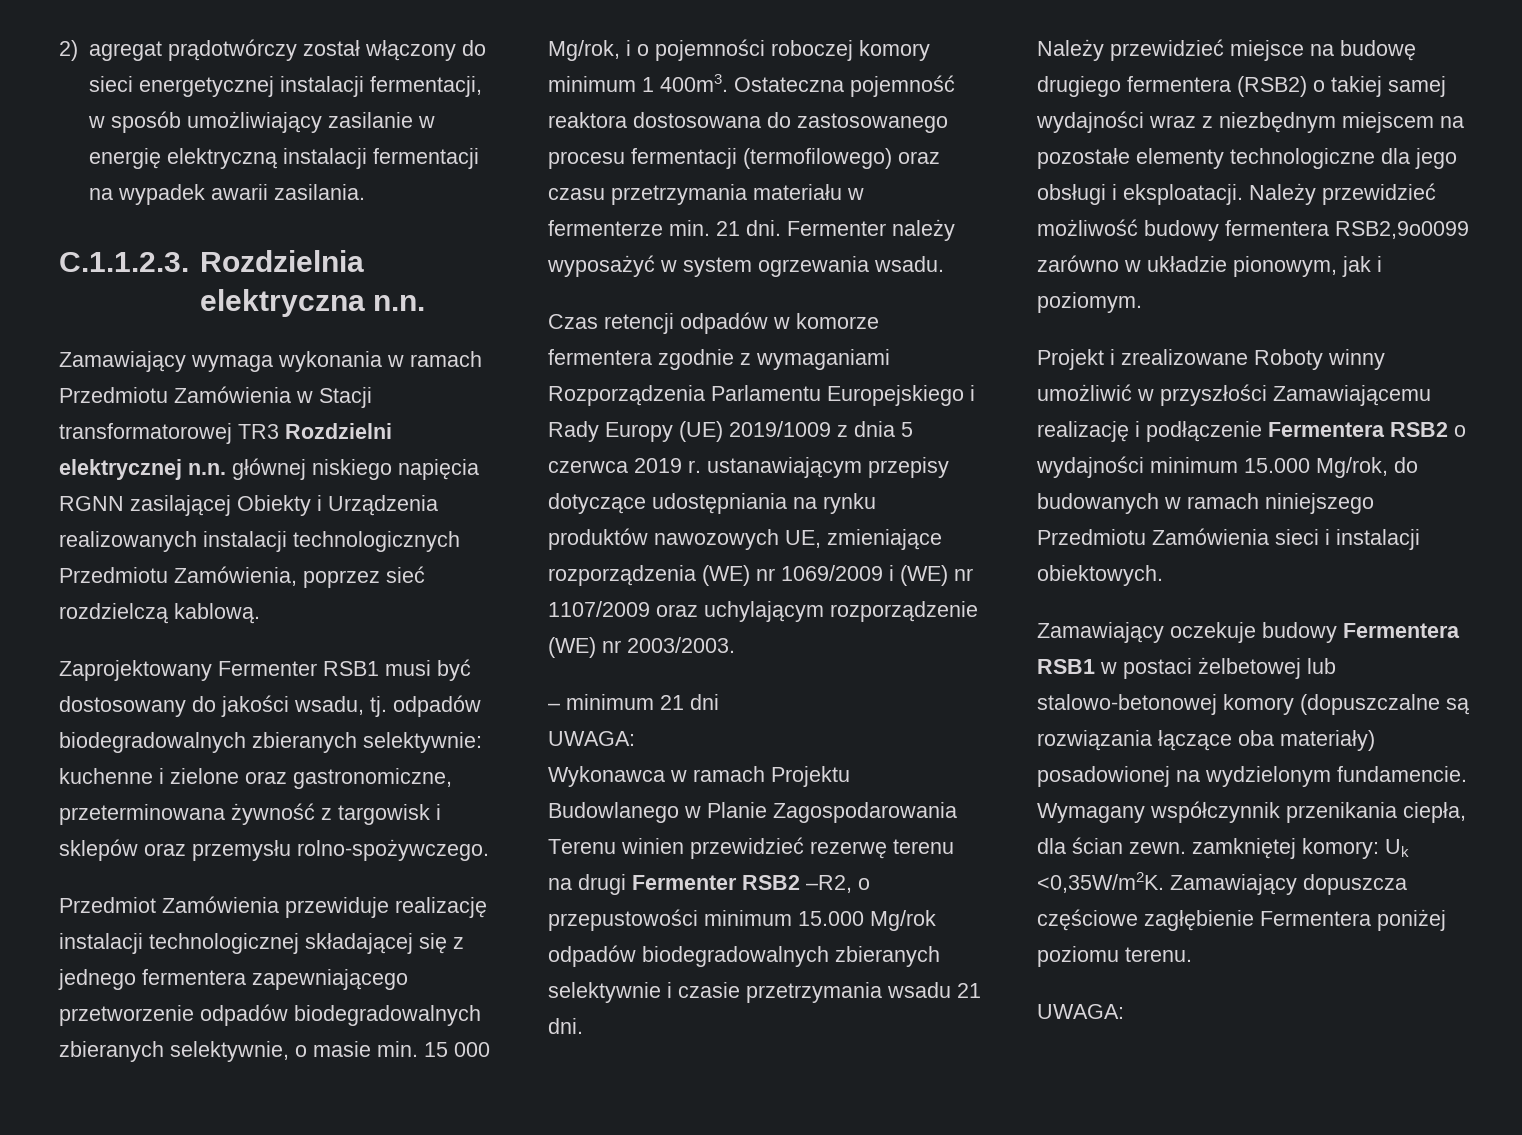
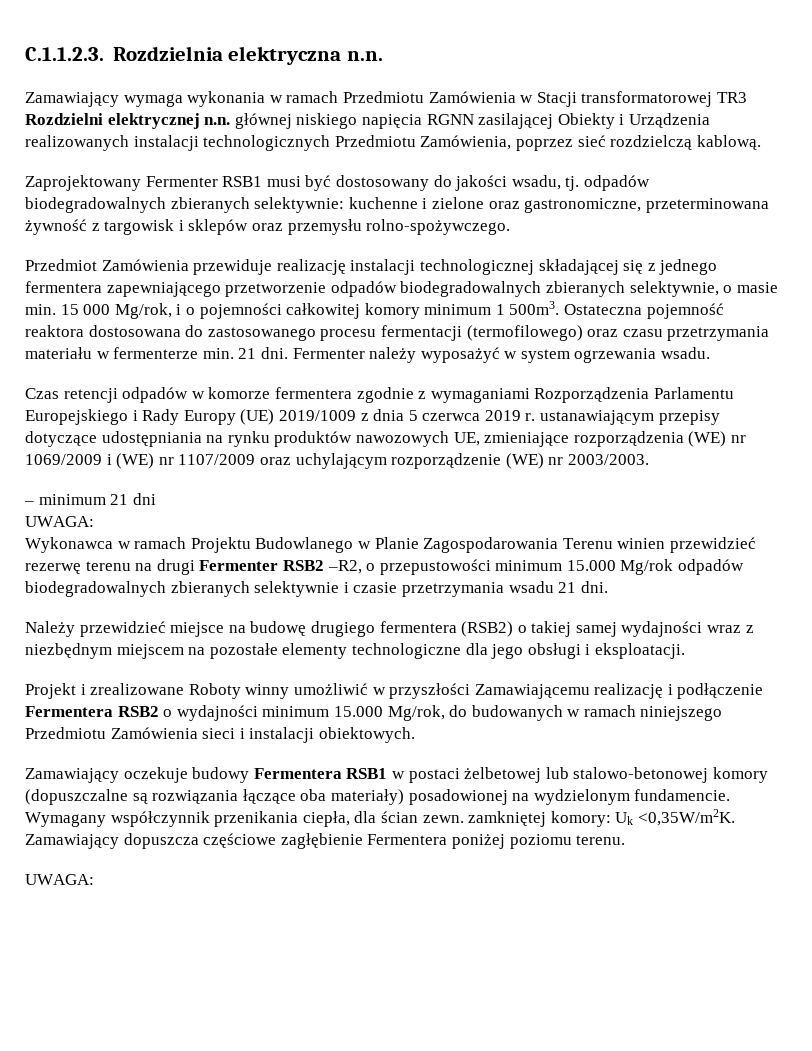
[59,39,486,61] [88,76,482,97] [87,111,435,133] [88,148,479,169] [88,184,365,205] 2) agregat prądotwórczy został włączony do sieci energetycznej instalacji fermentacji, w sposób umożliwiający zasilanie w energię elektryczną instalacji fermentacji na wypadek awarii zasilania. // -> (25, 54) none
[771,40,853,61] roboczej -> [286,303,361,319] całkowitej
[660,74,728,92] 400m3. -> [509,301,560,315] 500m3.
[1249,183,1436,205] [1037,219,1469,241] [1037,255,1382,277] [1037,292,1142,313] Należy przewidzieć możliwość budowy fermentera RSB2,9o0099 zarówno w układzie pionowym, jak i poziomym. -> (685, 651) none

